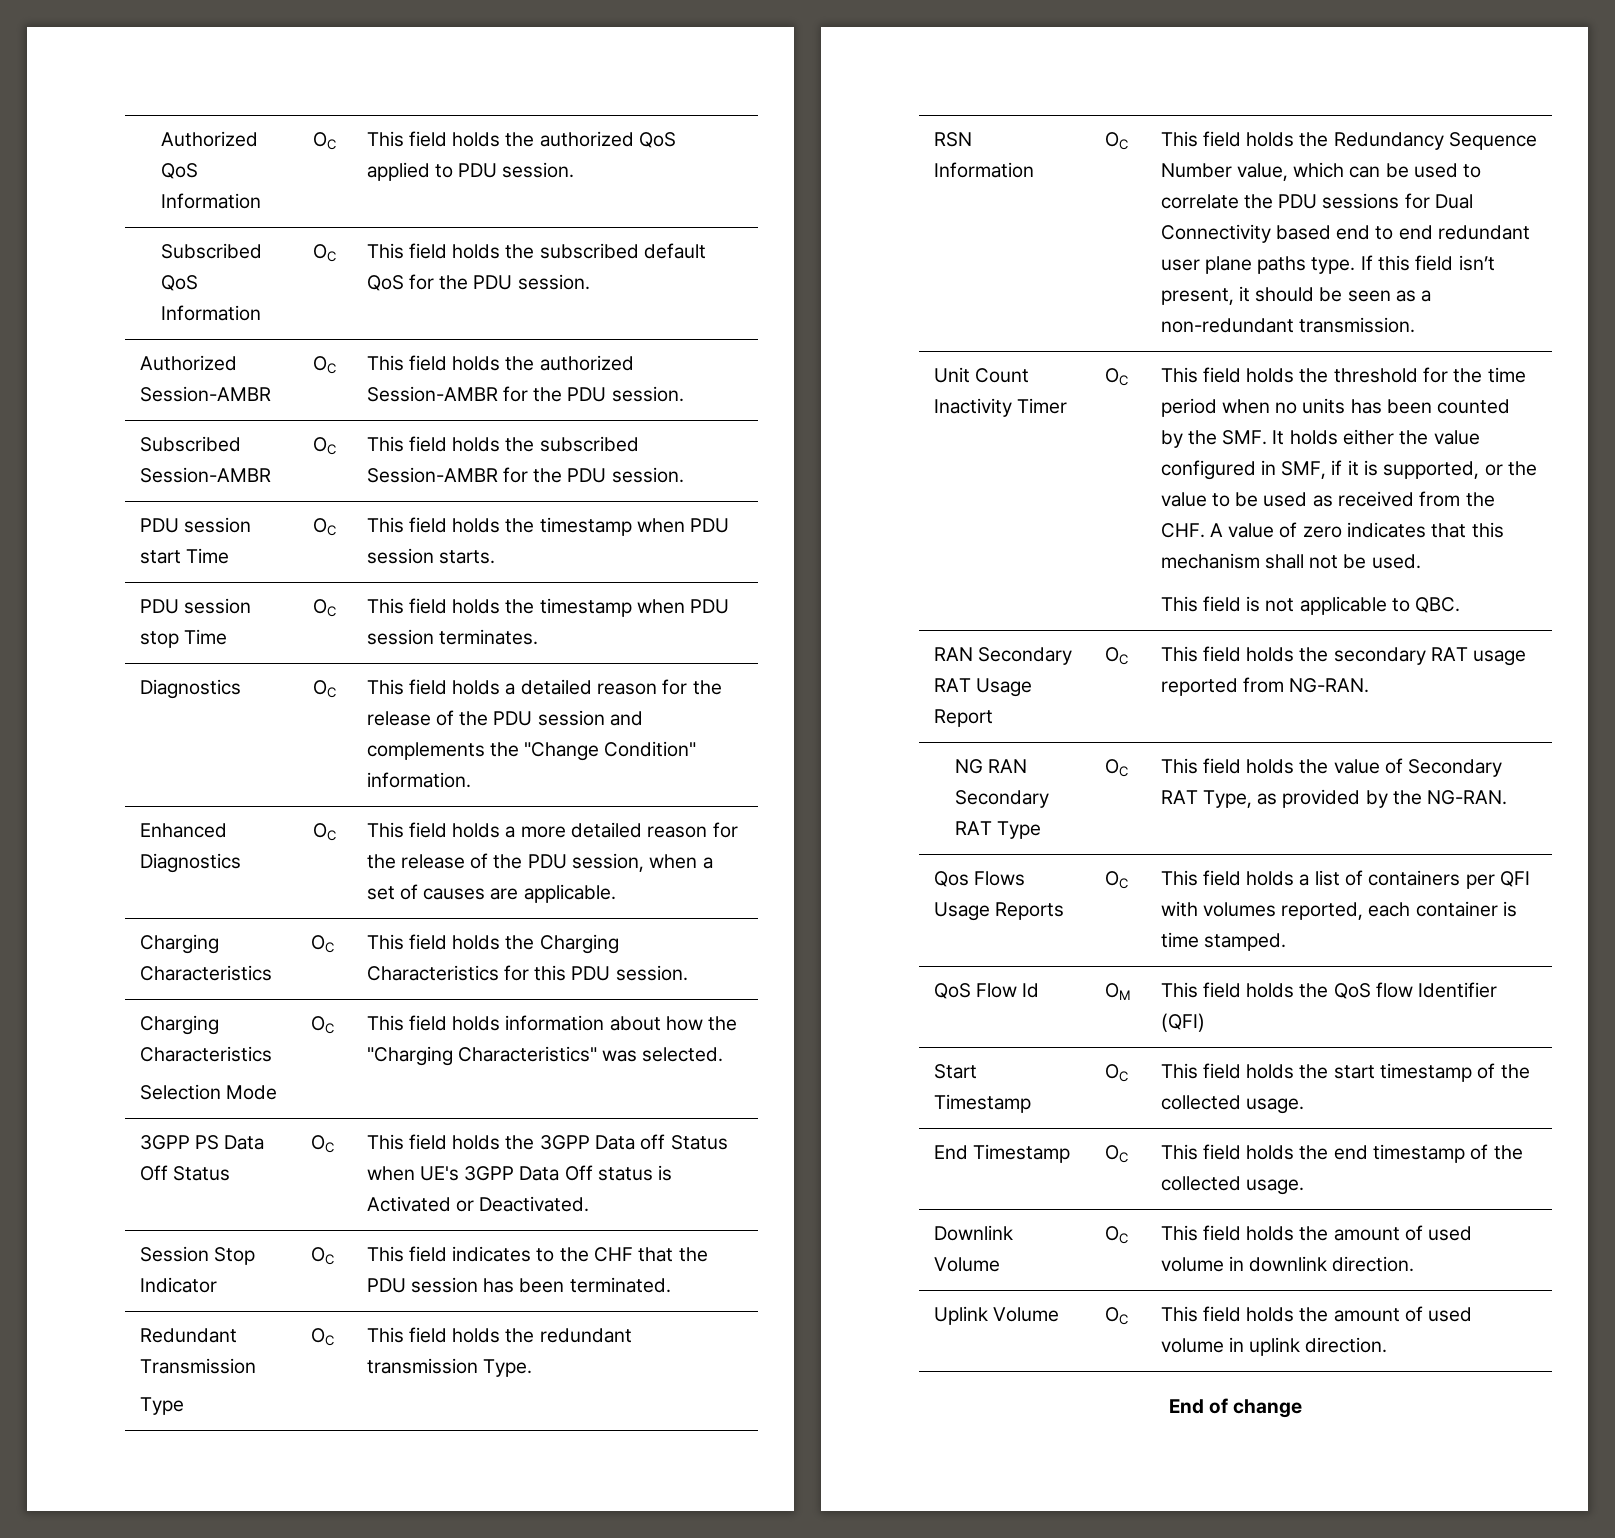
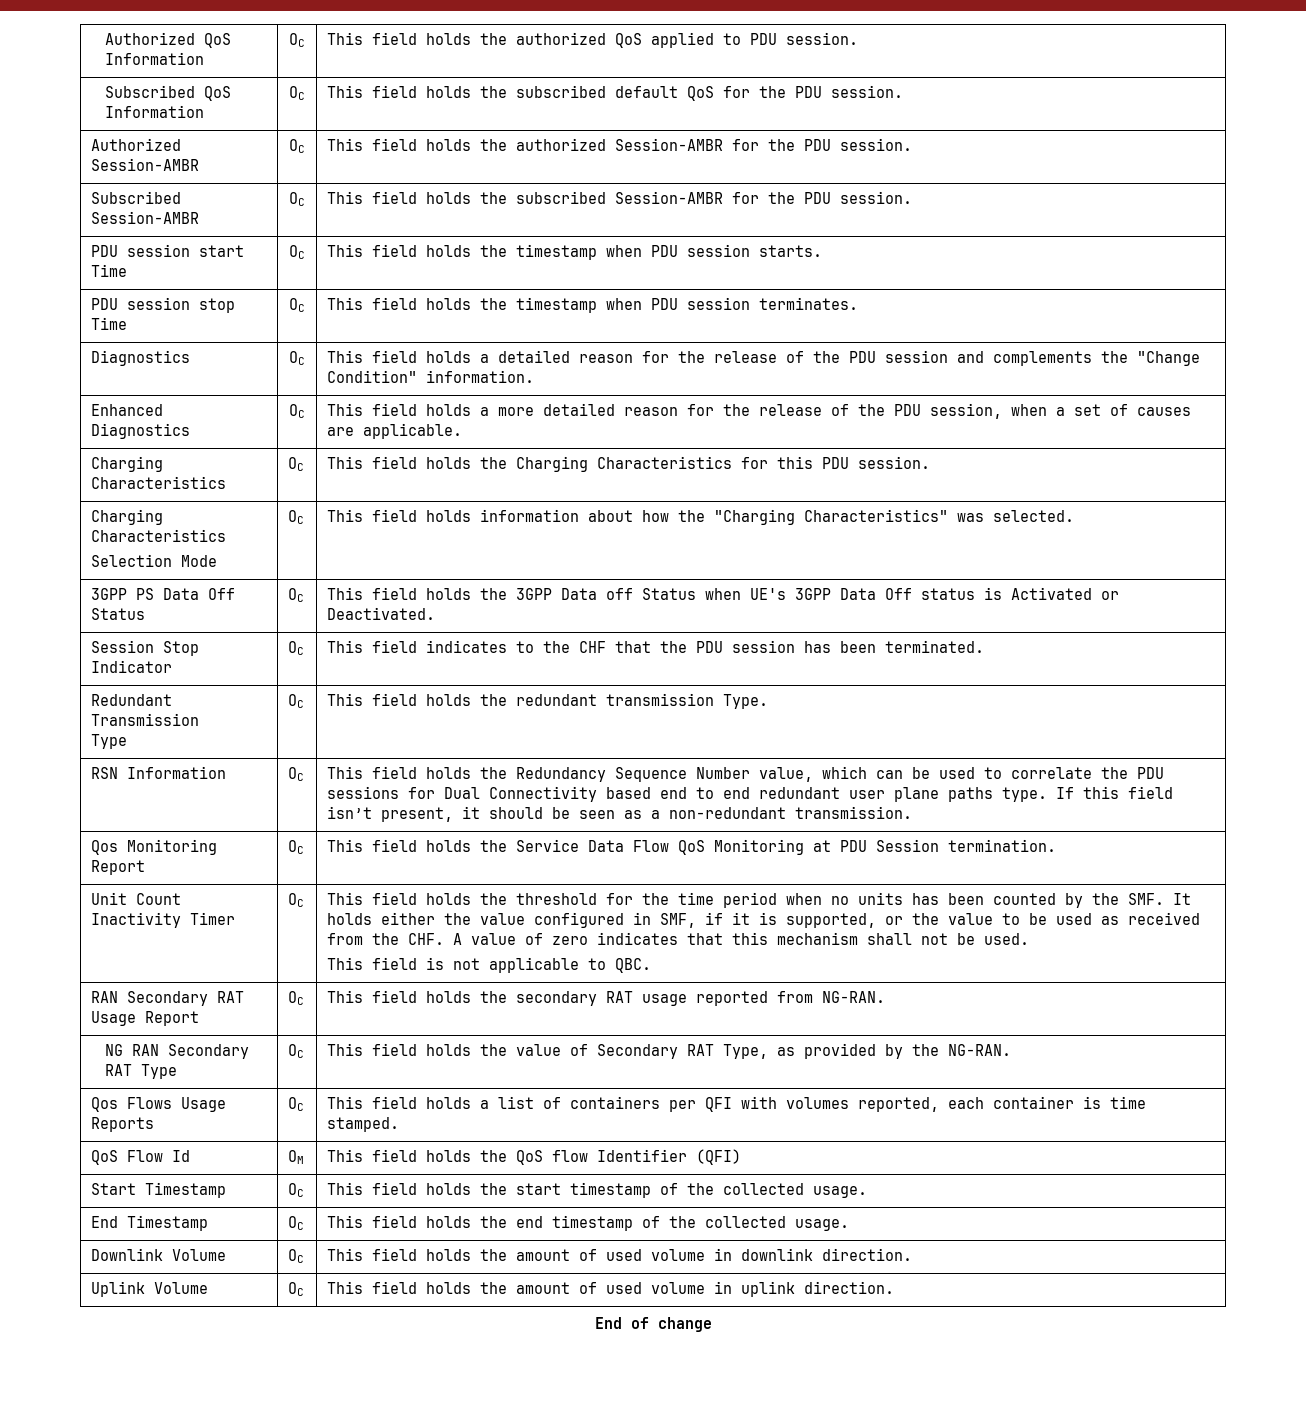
(1415, 325) none -> [91,839,218,855] [91,860,146,875] [288,840,305,854] [327,839,1057,855] // Qos Monitoring Report | OC | This field holds the Service Data Flow QoS Monitoring at PDU Session termination.

